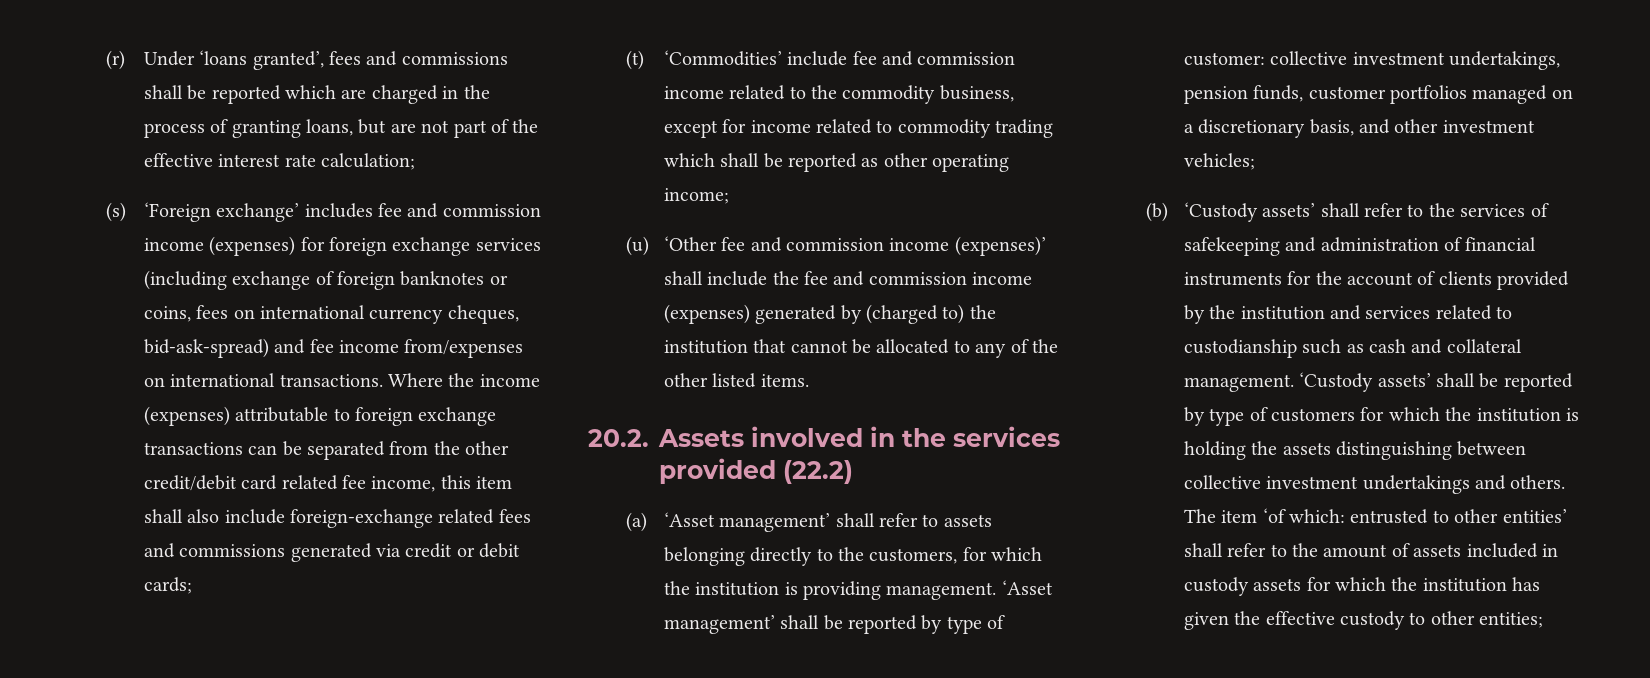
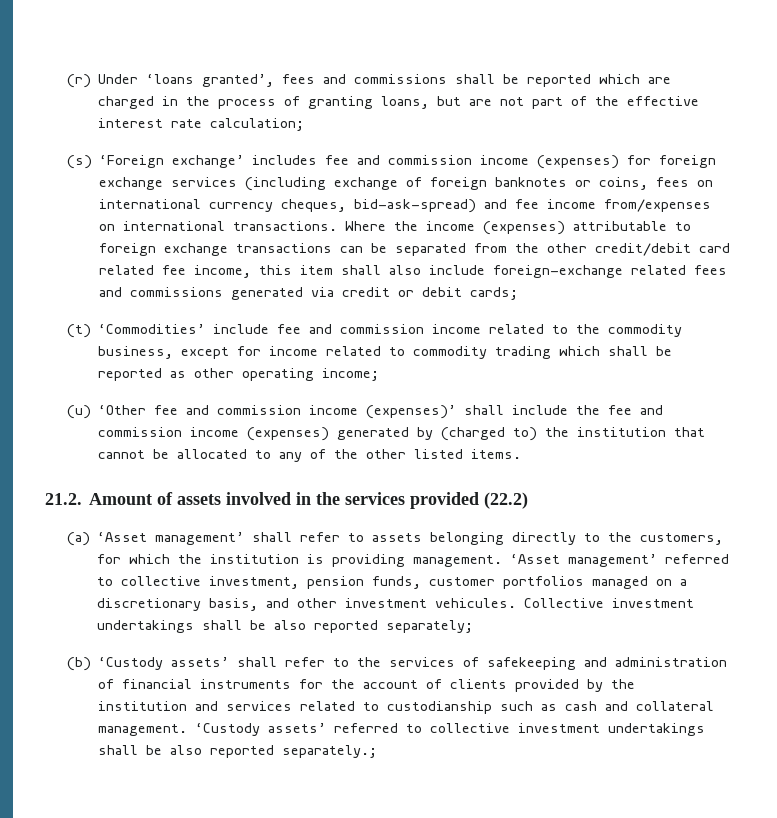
[588,429,744,447] 20.2. Assets -> [45,492,222,505] 21.2. Amount of assets
[780,615,1006,634] [1183,51,1560,70] shall be reported by type of customer: collective investment undertakings, -> [665,554,730,564] [97,576,300,589] referred to collective investment,
[1183,153,1255,170] vehicles; -> [435,598,695,608] [97,620,474,633] vehicules. Collective investment undertakings shall be also reported separately;
[1435,373,1573,392] [1183,407,1579,426] [1183,441,1527,460] [1183,475,1566,494] [1183,508,1567,524] [1183,543,1558,558] [1183,577,1541,596] [1183,611,1544,630] shall be reported by type of customers for which the institution is holding the assets distinguishing between collective investment undertakings and others. The item ‘of which: entrusted to other entities’ shall refer to the amount of assets included in custody assets for which the institution has given the effective custody to other entities; -> [334,723,706,736] [98,745,378,758] referred to collective investment undertakings shall be also reported separately.;

